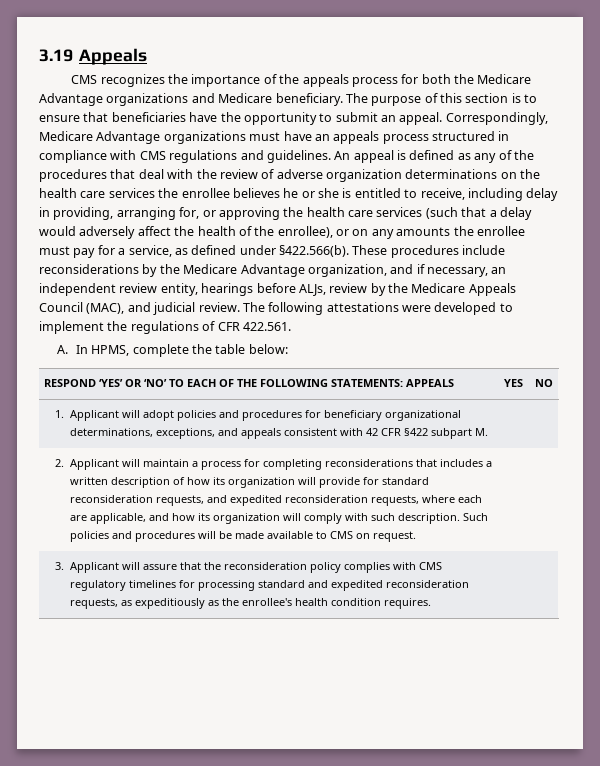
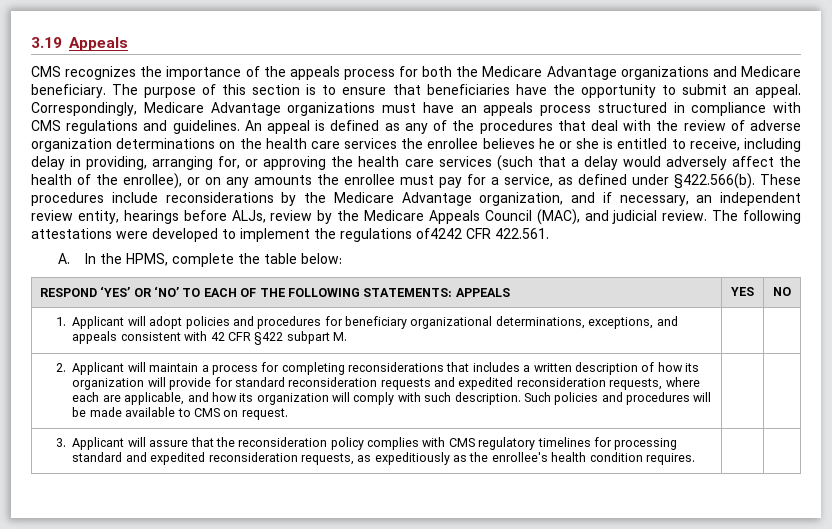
[202,321,216,331] of -> [416,228,462,239] of4242
(88, 349) none -> [100,253,123,264] the
[155,495,204,506] requests, -> [380,378,431,390] requests

